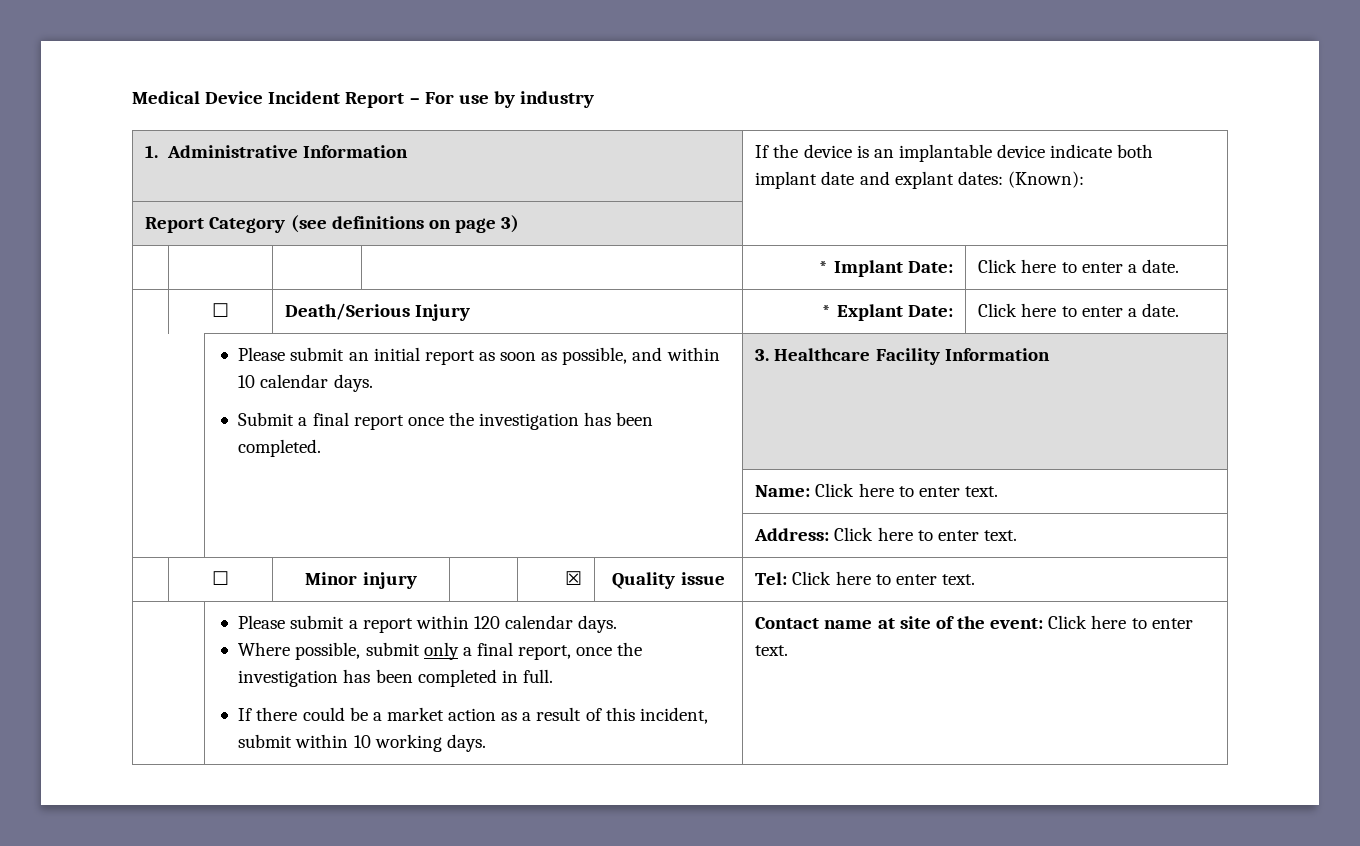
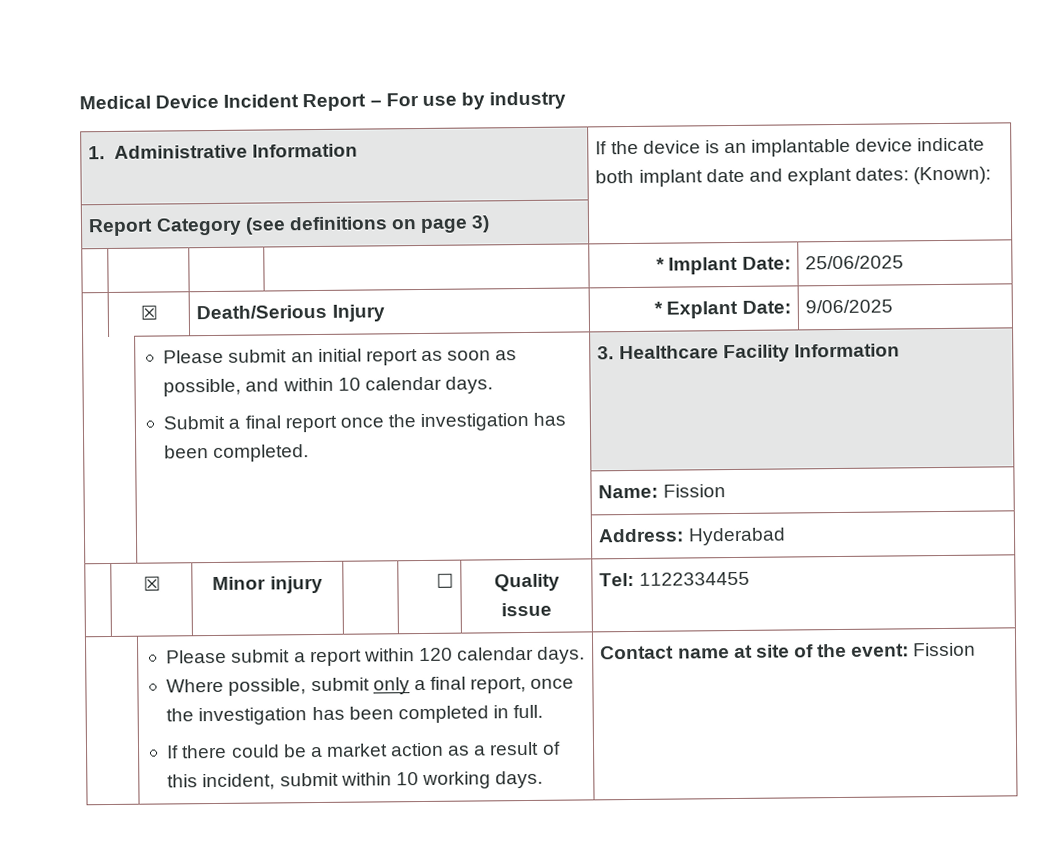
[978,259,1179,273] [212,303,229,317] Click here to enter a date. // | ☐ -> [805,255,905,270] [139,305,158,320] 25/06/2025 // | ☒
[978,303,1179,317] Click here to enter a date. -> [805,299,894,314] 9/06/2025
[815,483,998,497] [754,527,1017,541] [212,571,229,585] Click here to enter text. // | | Address: Click here to enter text. // | ☐ -> [662,484,726,498] [598,527,786,546] [142,576,161,591] Fission // | | Address: Hyderabad // | ☒
[564,571,582,585] ☒ -> [435,573,454,588] ☐
[792,571,975,585] Click here to enter text. -> [638,571,750,586] 1122334455
[1048,615,1193,629] [755,645,789,656] Click here to enter text. -> [913,642,977,657] Fission

